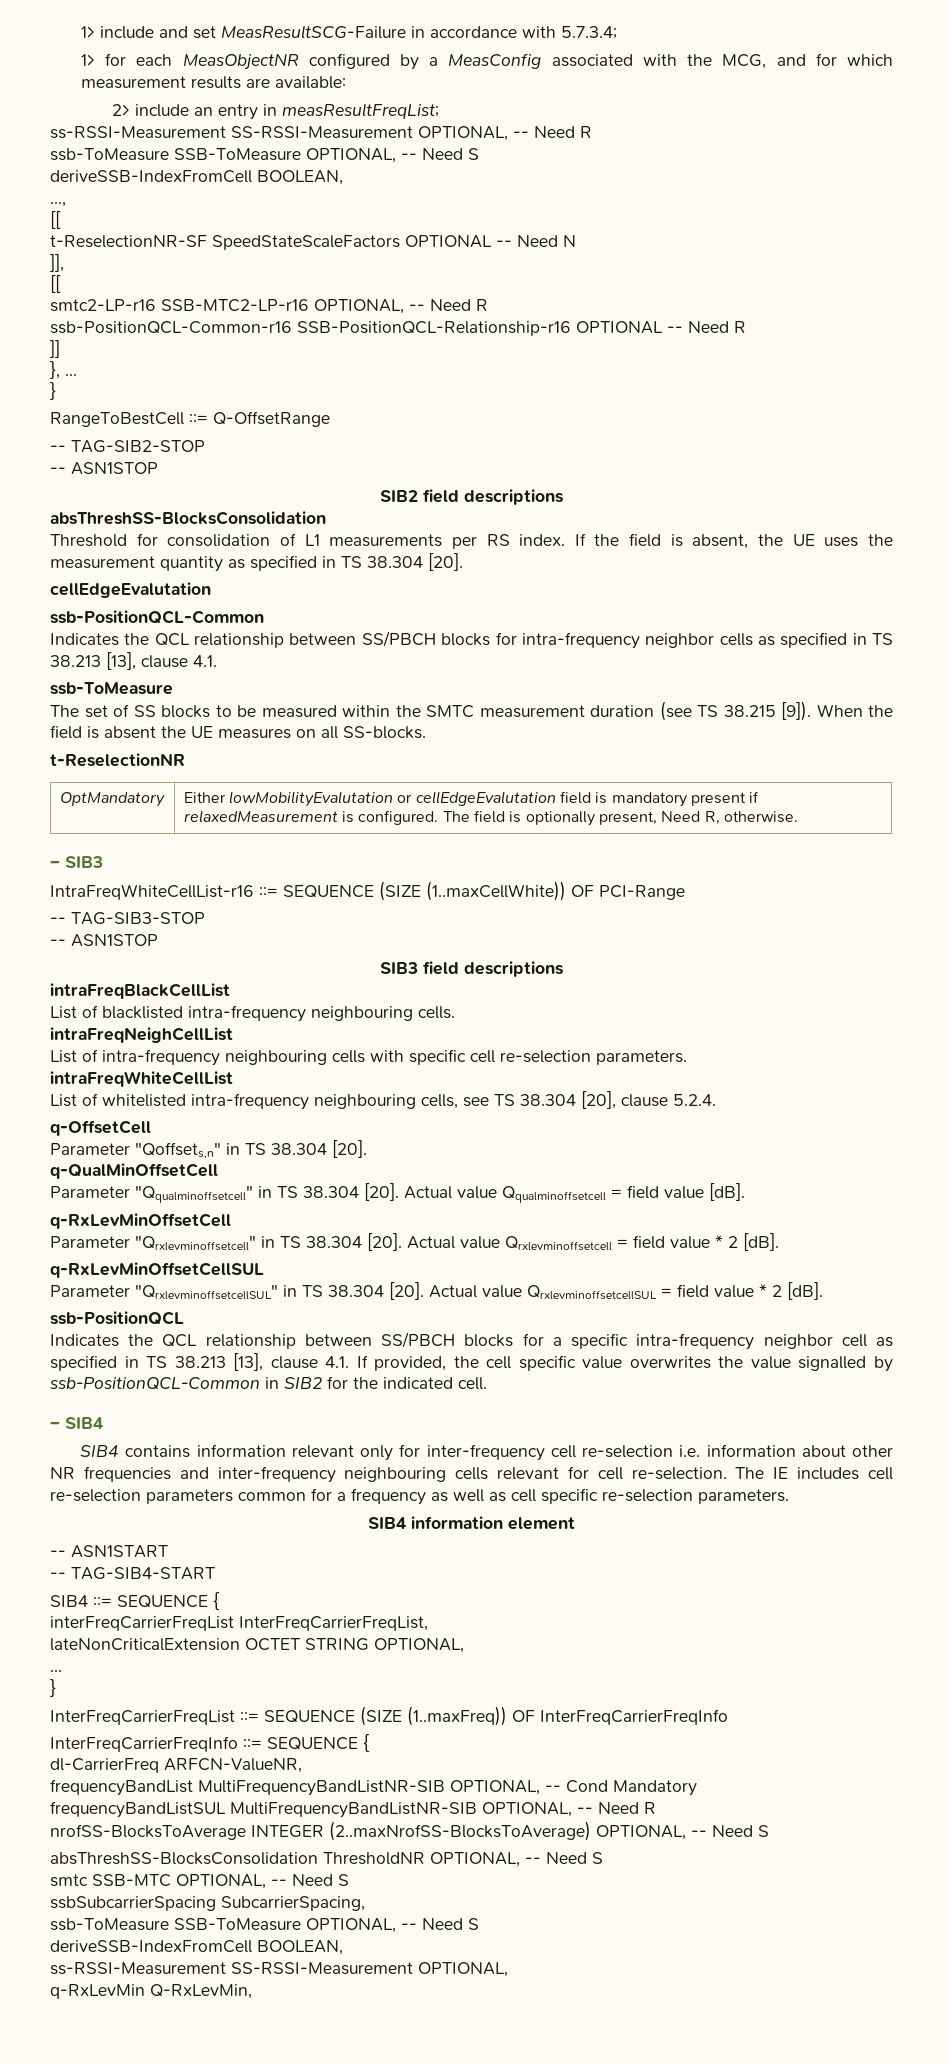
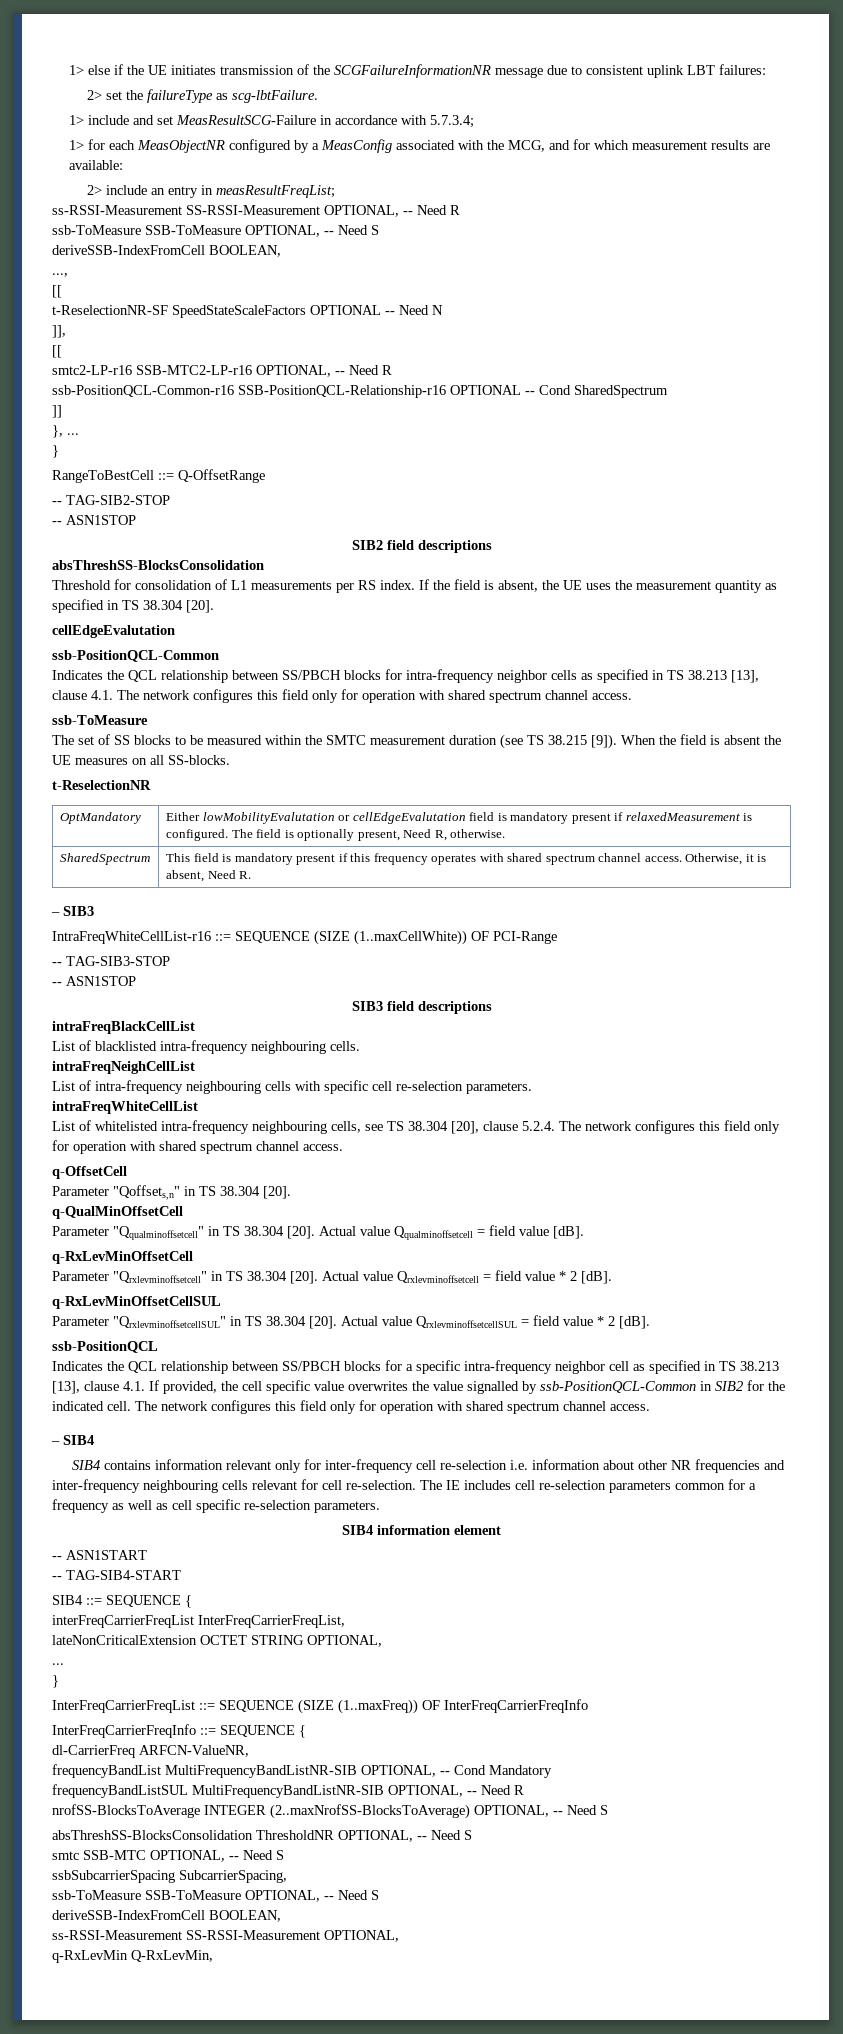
[80,26,95,38] 1> -> [69,64,767,78] [86,89,318,103] [69,115,85,125] 1> else if the UE initiates transmission of the SCGFailureInformationNR message due to consistent uplink LBT failures: // 2> set the failureType as scg-lbtFailure. // 1>
[688,321,746,333] Need R -> [539,385,668,398] Cond SharedSpectrum
(217, 661) none -> [117,689,632,703] The network configures this field only for operation with shared spectrum channel access.
(798, 817) none -> [59,853,150,865] [165,853,767,865] [165,870,252,882] // SharedSpectrum | This field is mandatory present if this frequency operates with shared spectrum channel access. Otherwise, it is absent, Need R.
(716, 1100) none -> [559,1120,780,1134] [52,1140,343,1154] The network configures this field only for operation with shared spectrum channel access.
(487, 1383) none -> [135,1400,650,1414] The network configures this field only for operation with shared spectrum channel access.

